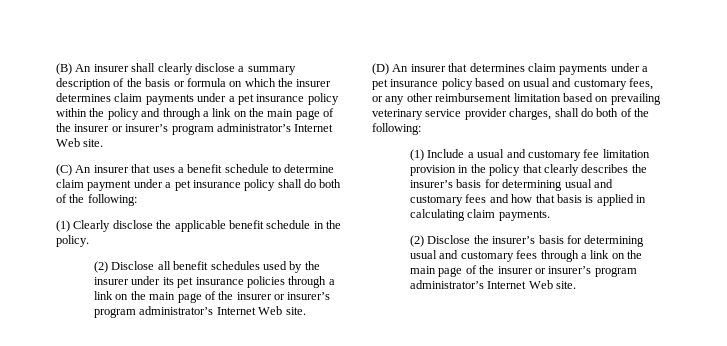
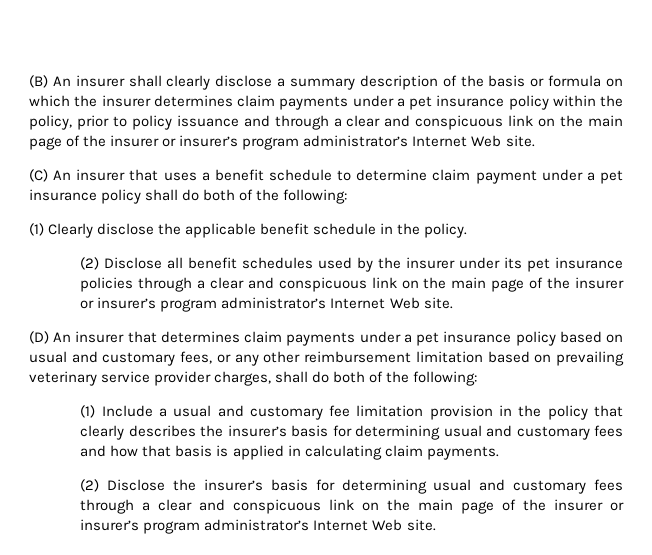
[107,108,209,120] policy and through a -> [29,115,504,130] policy, prior to policy issuance and through a clear and conspicuous
(335, 282) none -> [209,277,367,292] clear and conspicuous
(587, 256) none -> [158,499,322,514] clear and conspicuous

